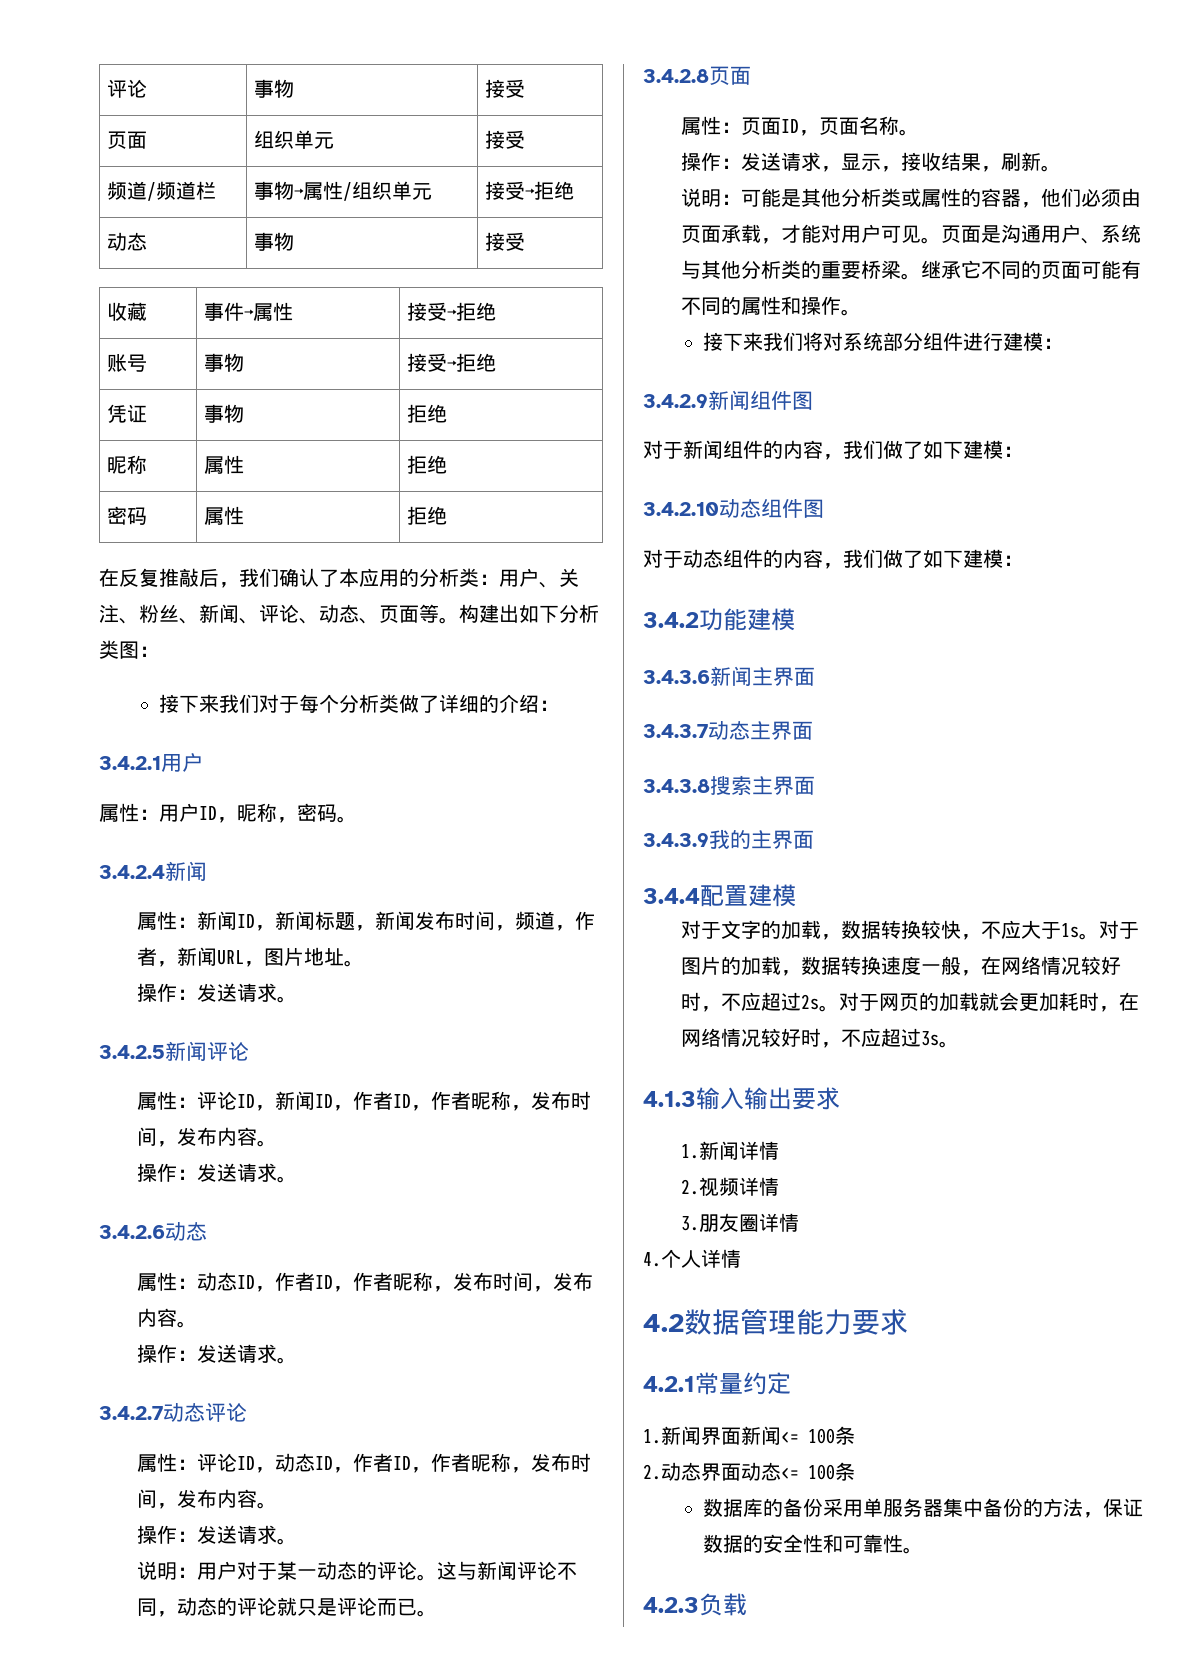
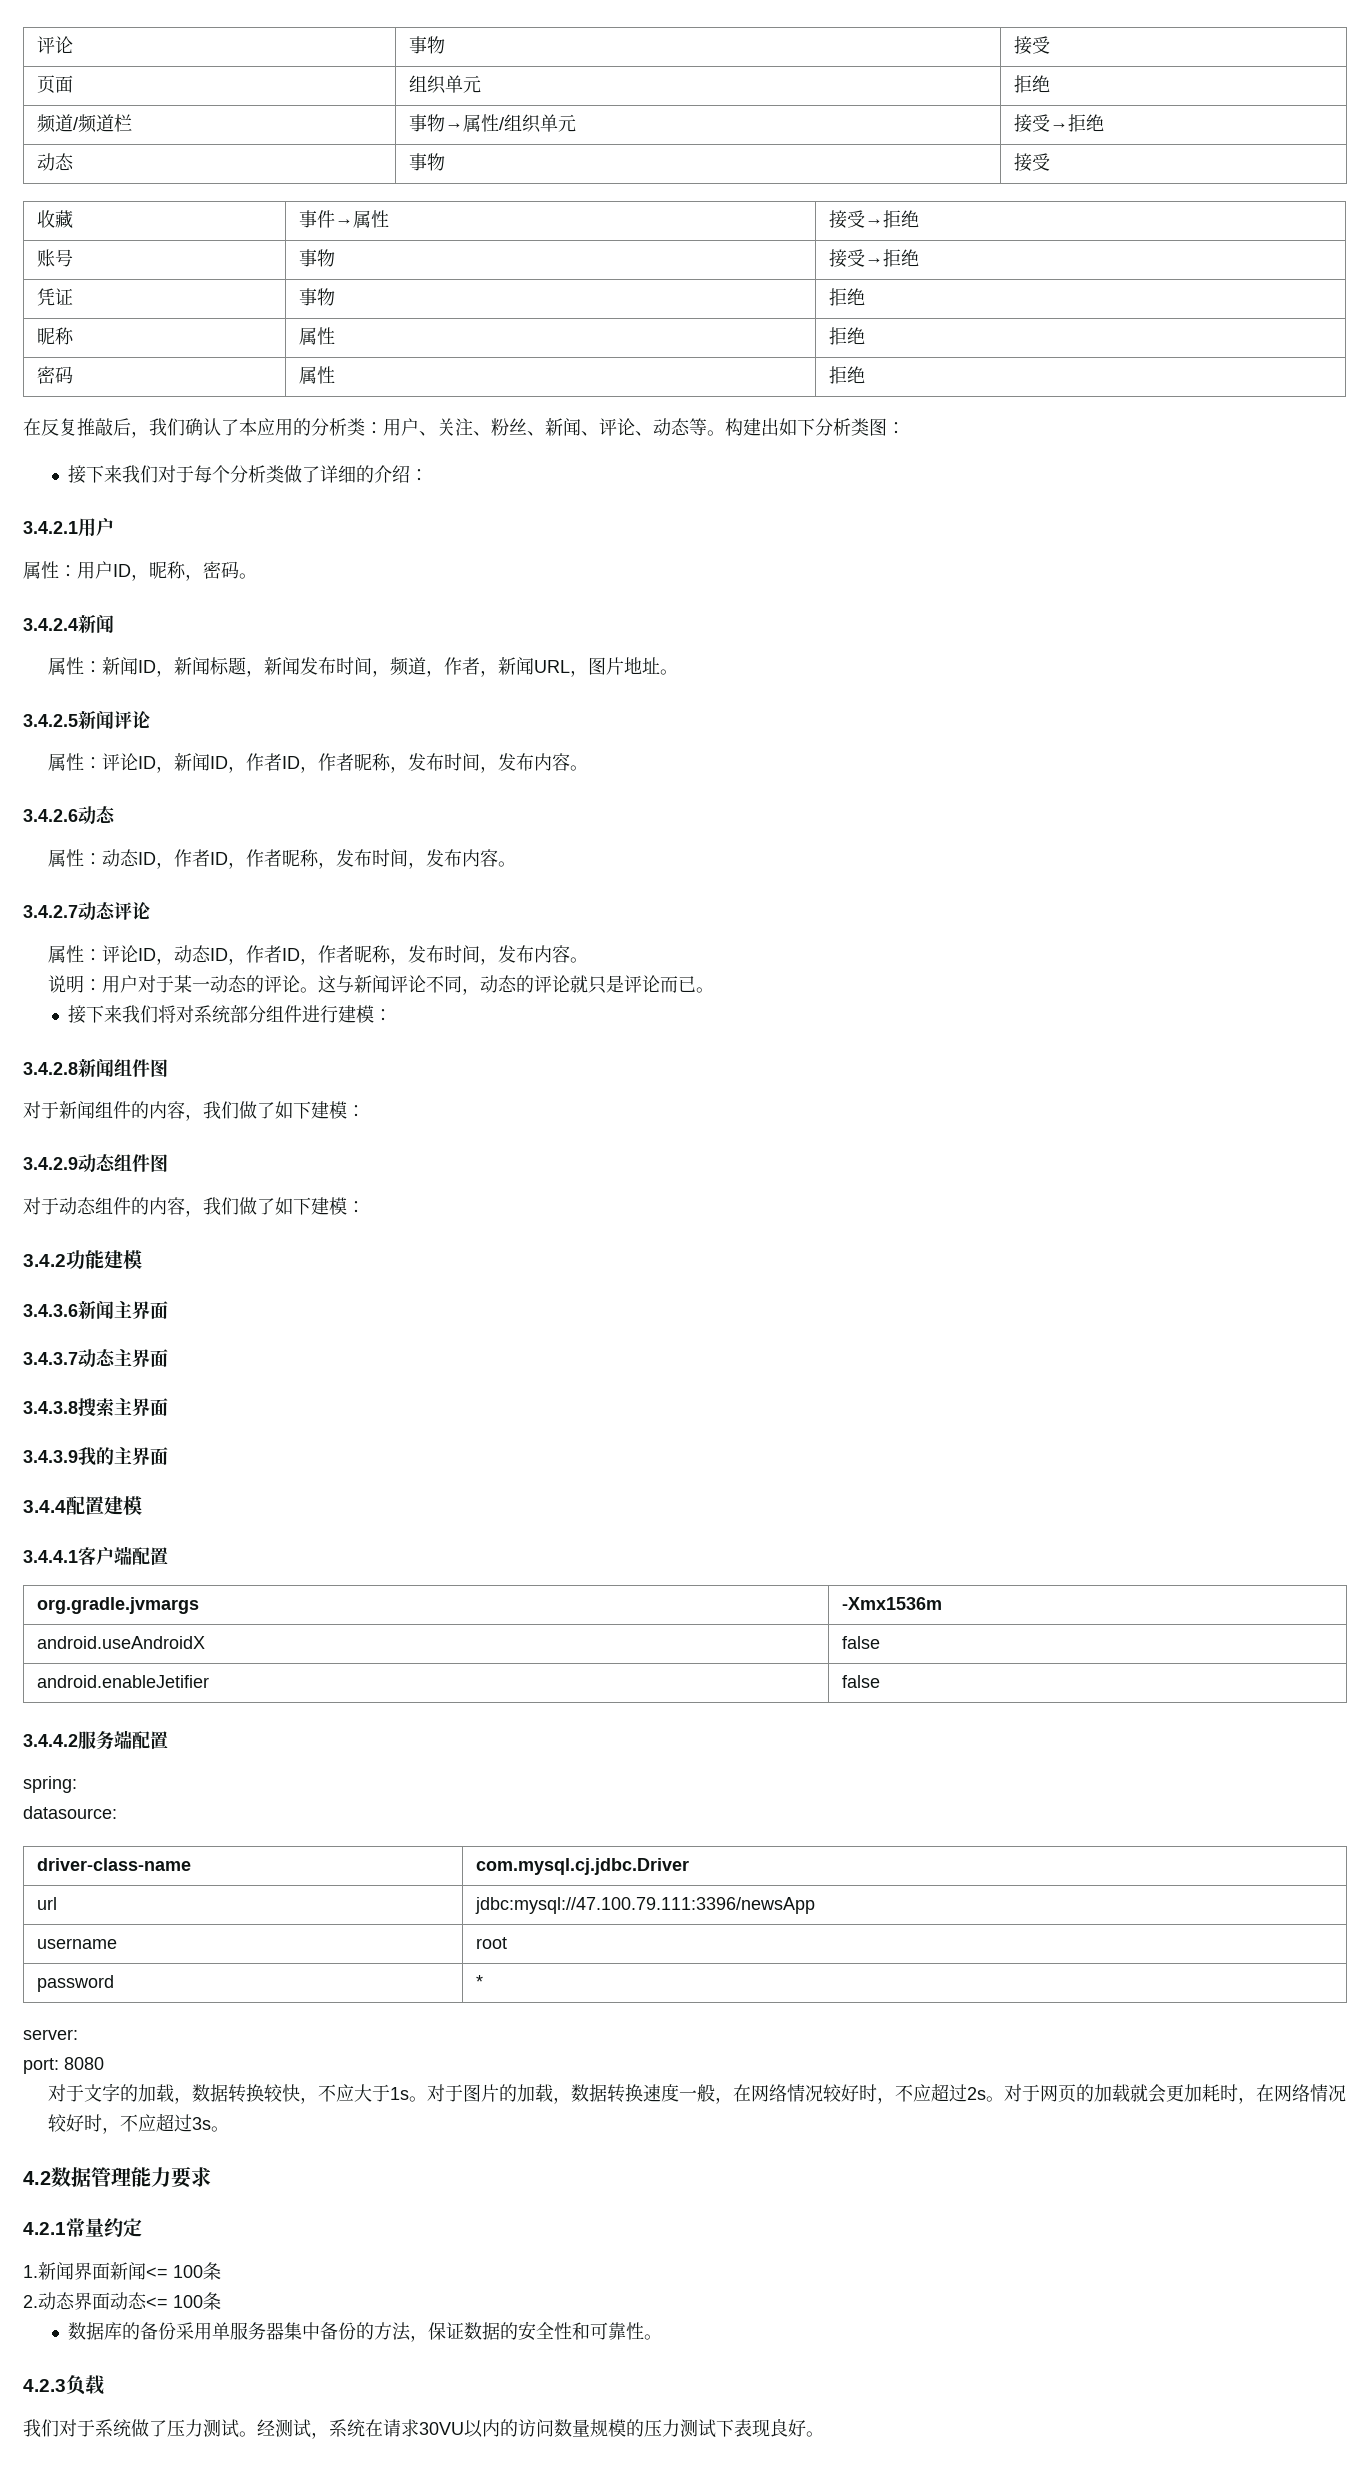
[485,130,526,149] 接受 -> [1014,75,1051,93] 拒绝
[359,605,419,624] 、页面 -> (690, 427) none
[136,983,297,1003] // 操作：发送请求。 -> (679, 672) none
[136,1163,297,1183] // 操作：发送请求。 -> (589, 768) none
[136,1344,297,1364] // 操作：发送请求。 -> (517, 864) none
[136,1525,297,1545] // 操作：发送请求。 -> (589, 960) none
[643,66,751,85] [680,116,919,136] [680,152,1061,172] [680,188,1141,208] [680,224,1141,244] [680,260,1141,280] [680,296,861,316] // 3.4.2.8页面 // 属性：页面ID，页面名称。 // 操作：发送请求，显示，接收结果，刷新。 // 说明：可能是其他分析类或属性的容器，他们必须由页面承载，才能对用户可见。页面是沟通用户、系统与其他分析类的重要桥梁。继承它不同的页面可能有不同的属性和操作。 -> (715, 990) none
[643,394,708,408] 3.4.2.9 -> [23,1062,78,1075] 3.4.2.8
[643,502,719,516] 3.4.2.10 -> [23,1157,78,1170] 3.4.2.9
(796, 895) none -> [23,1546,168,1565] [37,1597,200,1614] [842,1597,943,1610] [37,1636,206,1649] [842,1636,881,1649] [37,1675,210,1688] [842,1675,881,1688] [23,1730,168,1750] [23,1776,77,1793] [23,1806,117,1819] [37,1858,192,1871] [476,1858,690,1875] [37,1897,58,1910] [475,1897,816,1914] [37,1938,118,1949] [476,1937,508,1949] [37,1975,115,1992] [476,1975,484,1988] [23,2029,78,2040] [23,2057,104,2074] // 3.4.4.1客户端配置 // org.gradle.jvmargs | -Xmx1536m // android.useAndroidX | false // android.enableJetifier | false // 3.4.4.2服务端配置 // spring: // datasource: // driver-class-name | com.mysql.cj.jdbc.Driver // url | jdbc:mysql://47.100.79.111:3396/newsApp // username | root // password | * // server: // port: 8080
[643,1087,840,1110] [680,1141,779,1160] [680,1177,779,1197] [680,1213,799,1232] [643,1249,741,1268] // 4.1.3输入输出要求 // 1.新闻详情 // 2.视频详情 // 3.朋友圈详情 // 4.个人详情 -> (230, 2129) none
(747, 1604) none -> [23,2419,824,2439] // 我们对于系统做了压力测试。经测试，系统在请求30VU以内的访问数量规模的压力测试下表现良好。

